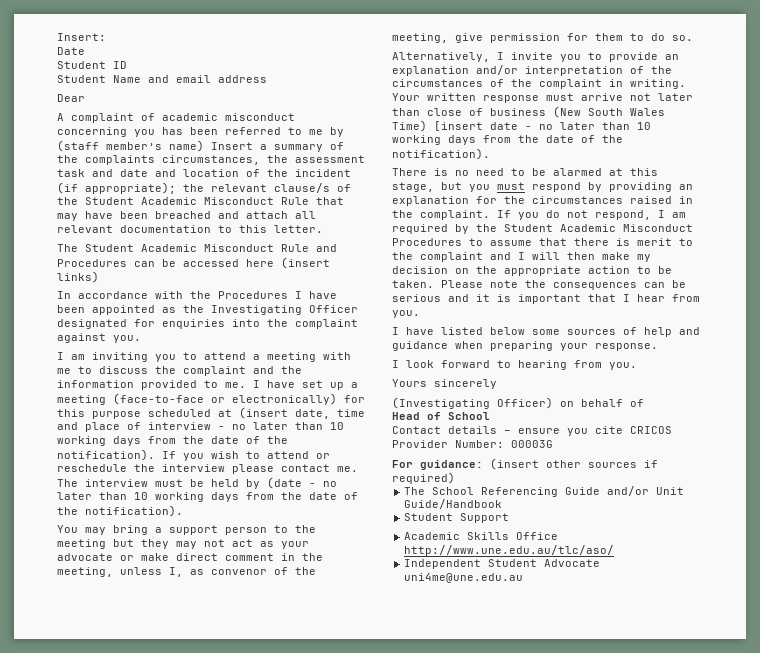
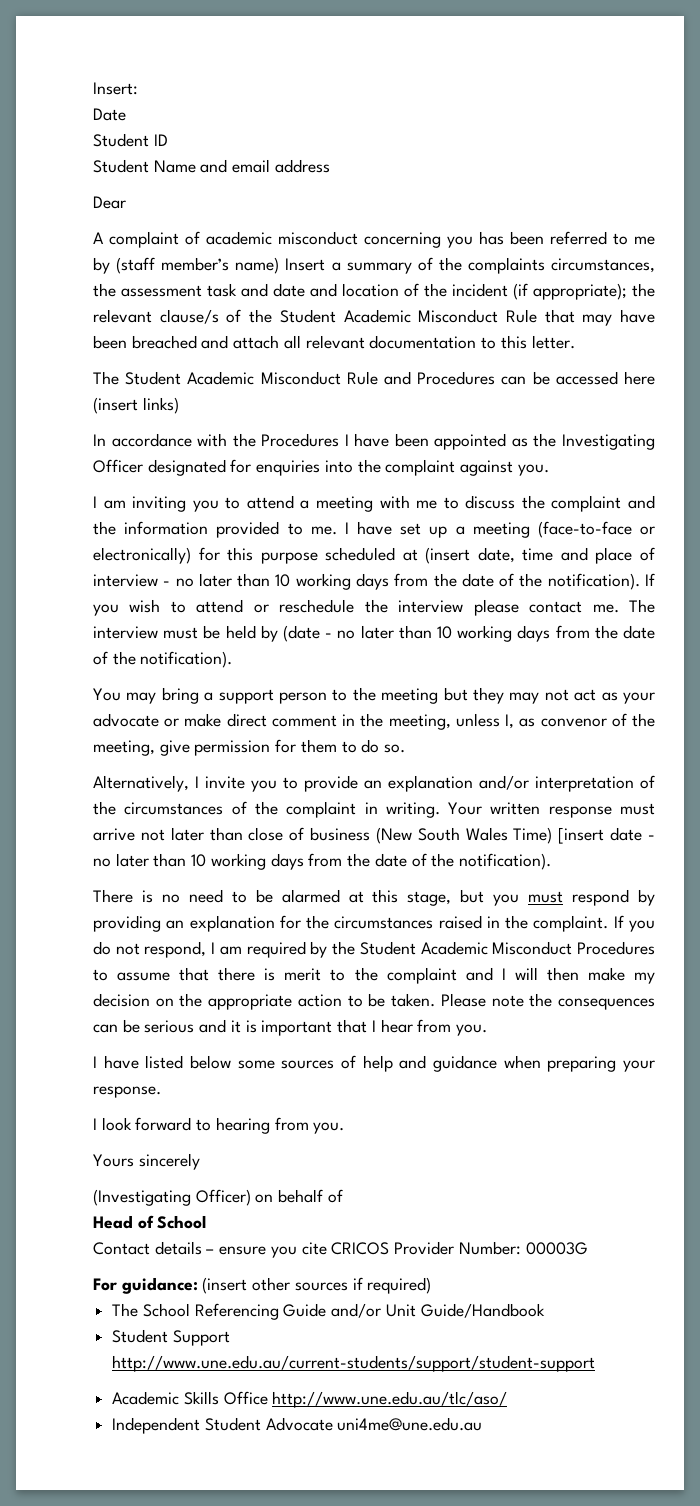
(510, 518) none -> [112,1355,596,1372] http://www.une.edu.au/current-students/support/student-support

